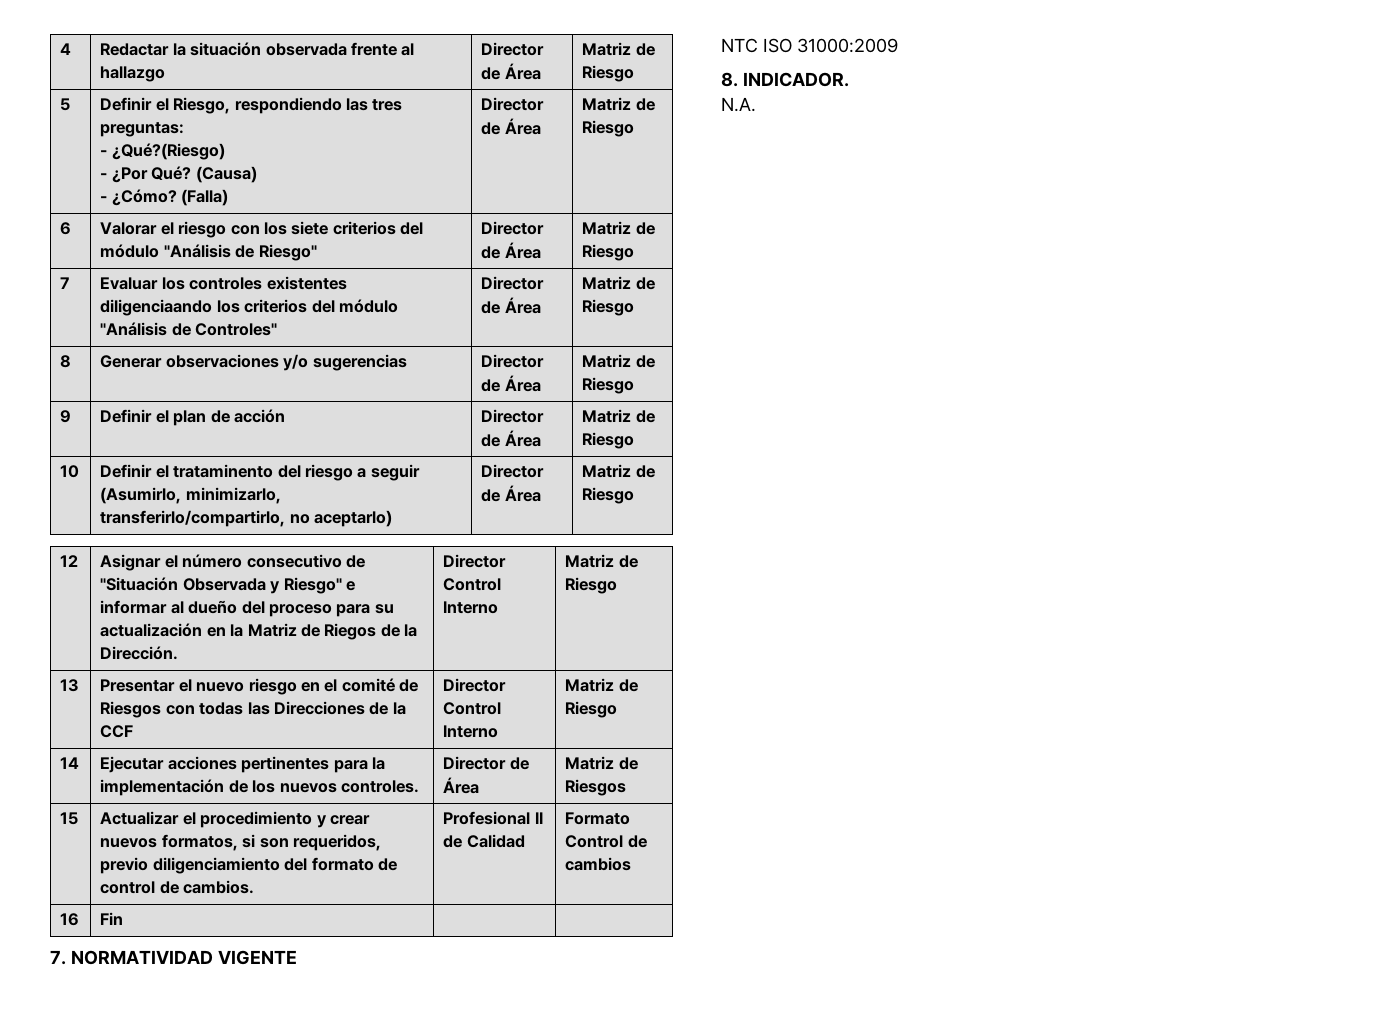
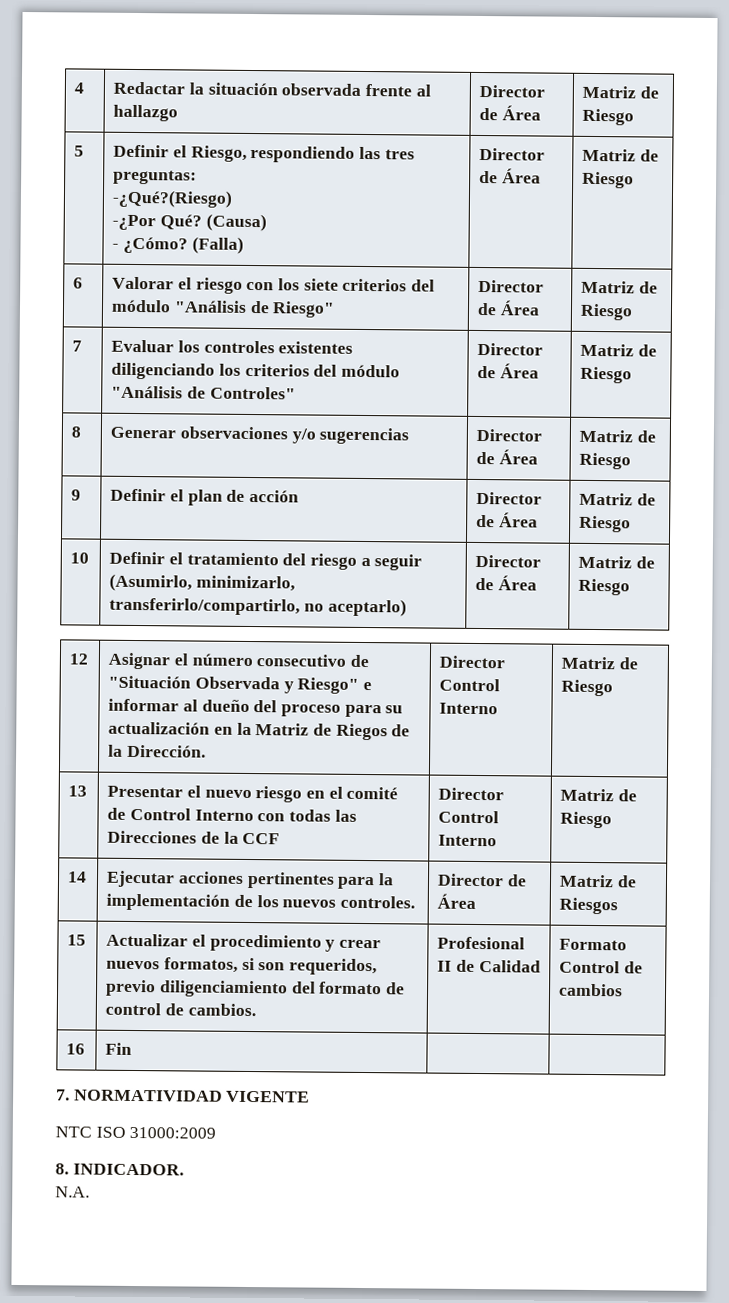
[100,143,225,160] [100,167,148,183] - ¿Qué?(Riesgo) // - ¿Por -> [112,189,234,208] [112,214,157,231] -¿Qué?(Riesgo) // -¿Por
[100,299,213,316] diligenciaando -> [111,362,216,380] diligenciando
[173,464,274,478] trataminento -> [186,552,279,566] tratamiento
[100,701,162,718] Riesgos -> [129,807,254,822] Control Interno

